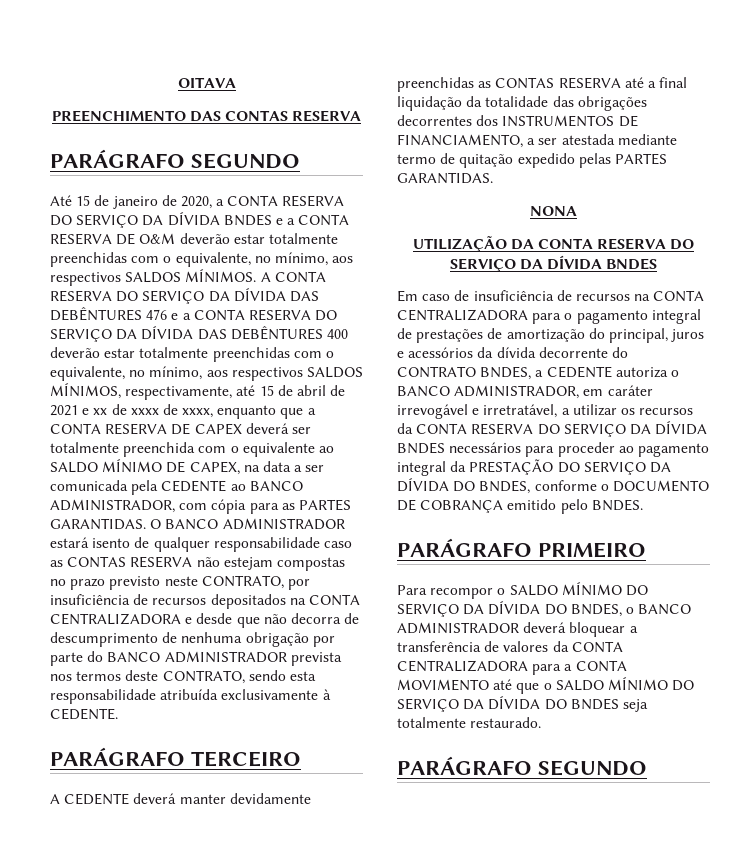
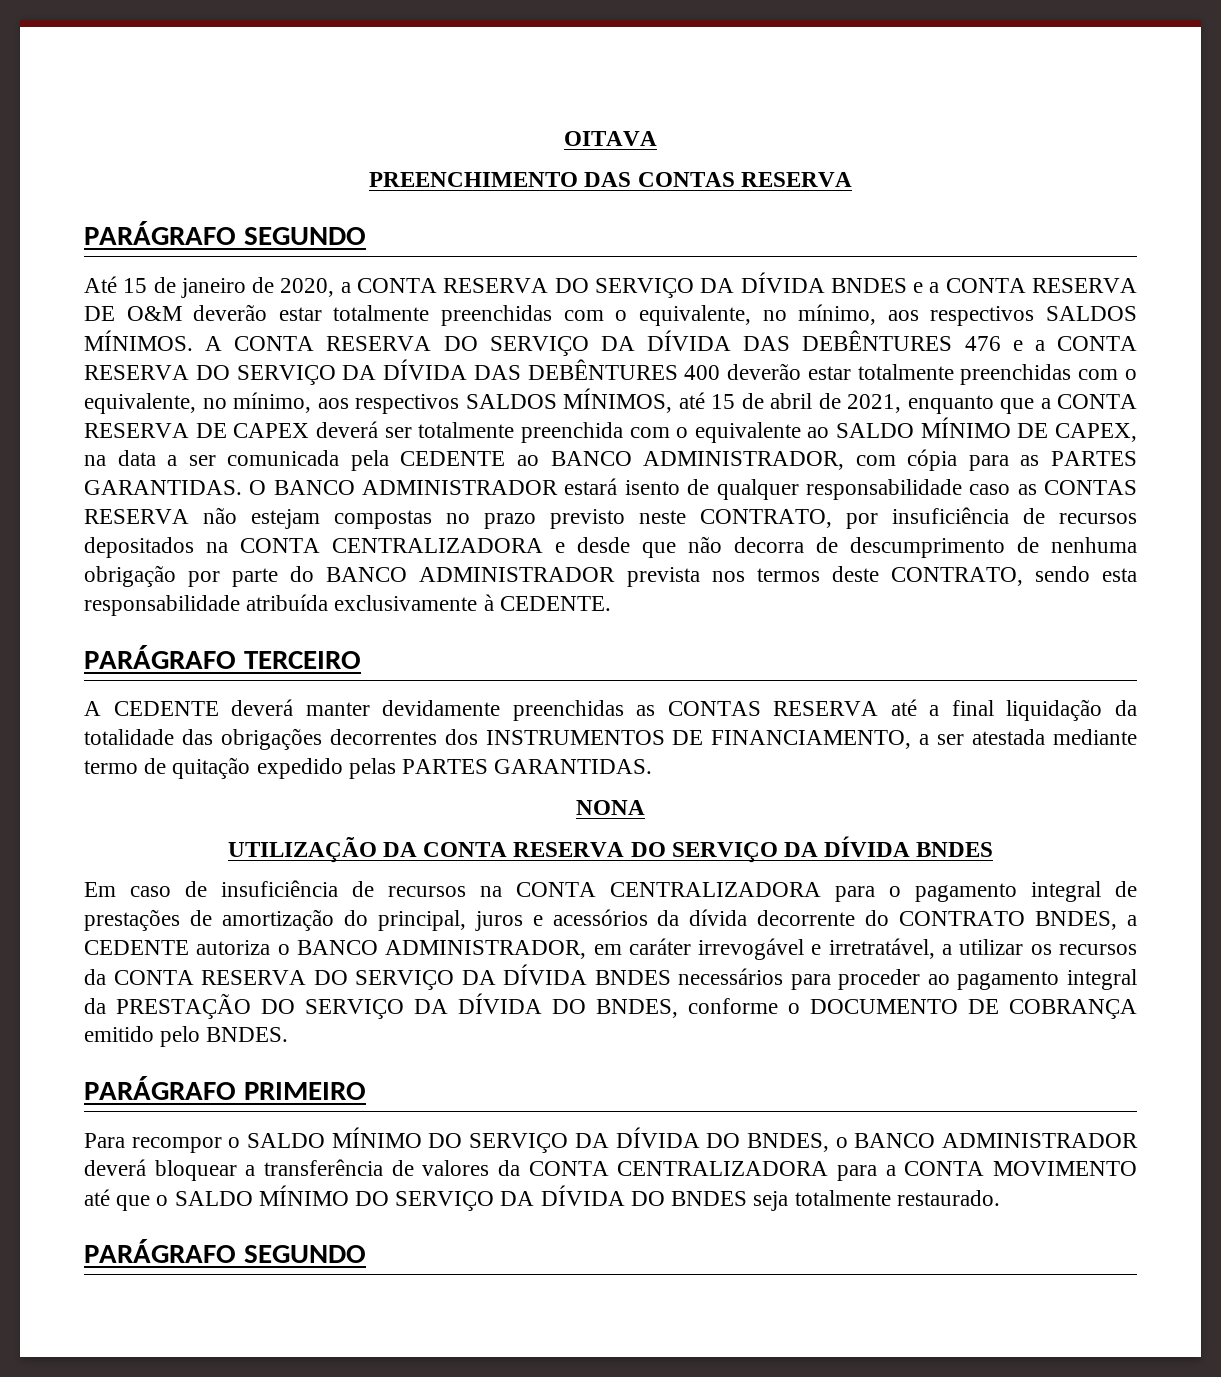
[125,386,233,400] respectivamente, -> (672, 400) none
[50,404,214,418] 2021 e xx de xxxx de xxxx, -> [847,394,901,413] 2021,

